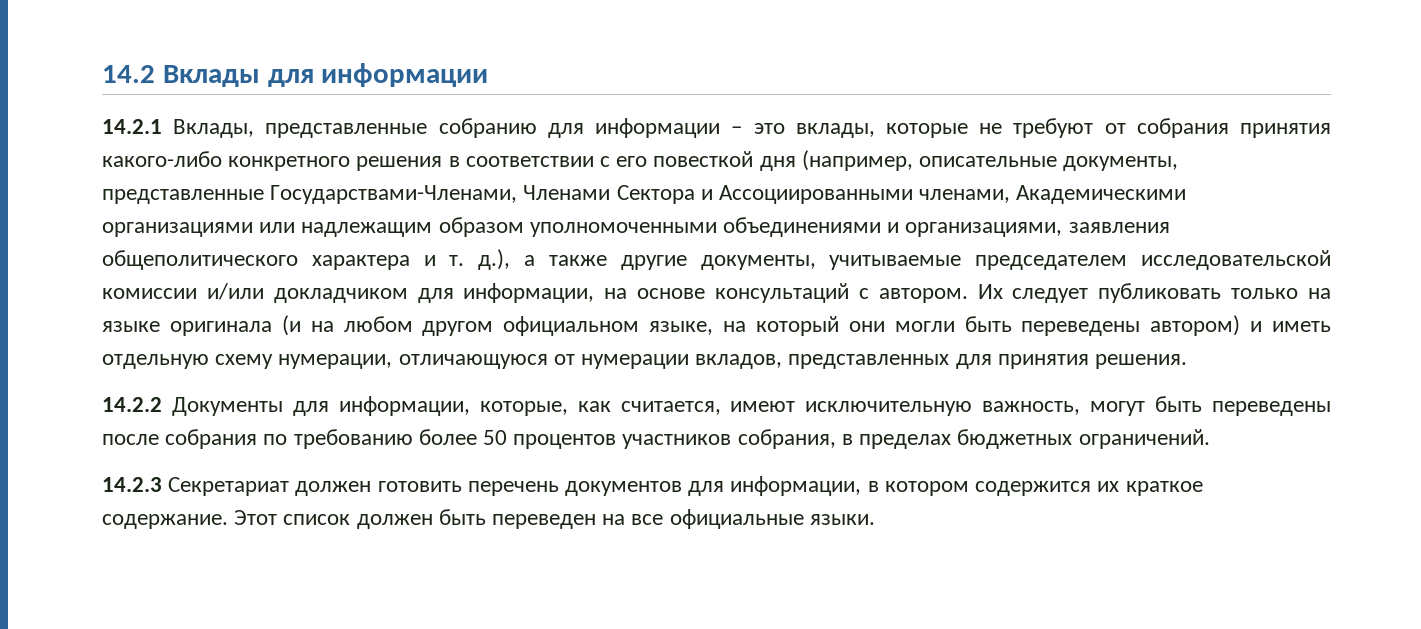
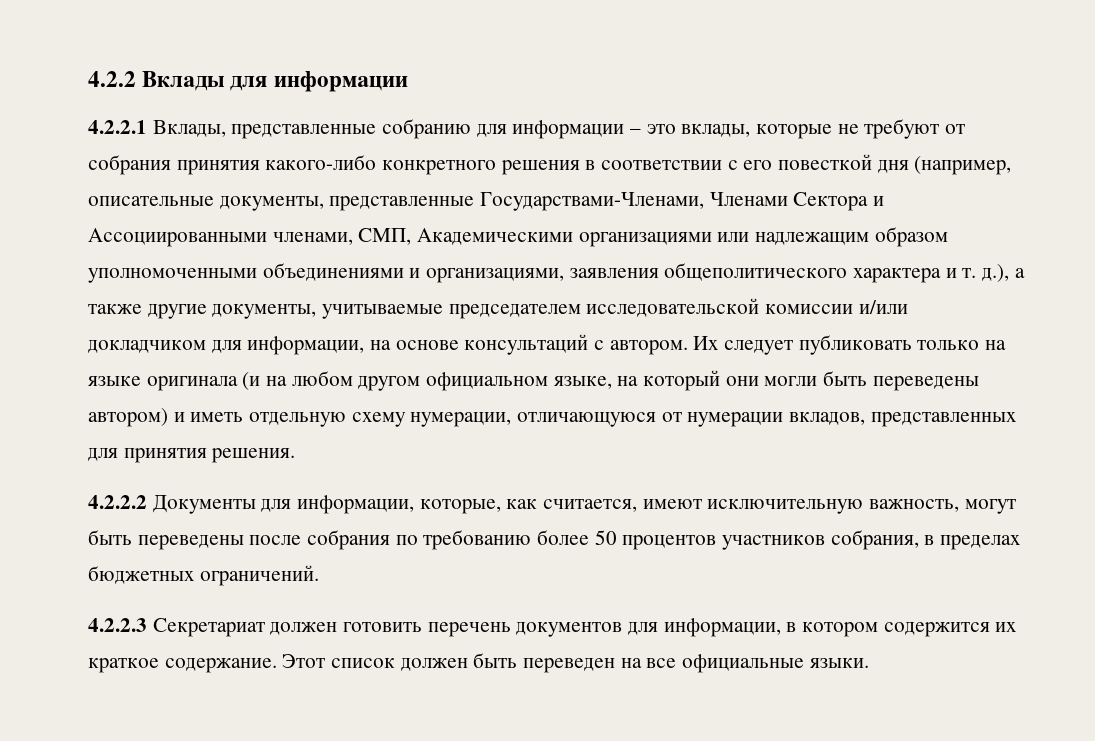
[102,65,155,83] 14.2 -> [88,71,136,87] 4.2.2
[102,119,162,134] 14.2.1 -> [88,120,147,134] 4.2.2.1
(1011, 196) none -> [358,228,412,245] СМП,
[102,397,162,412] 14.2.2 -> [88,495,147,509] 4.2.2.2
[102,477,162,492] 14.2.3 -> [88,618,147,632] 4.2.2.3

